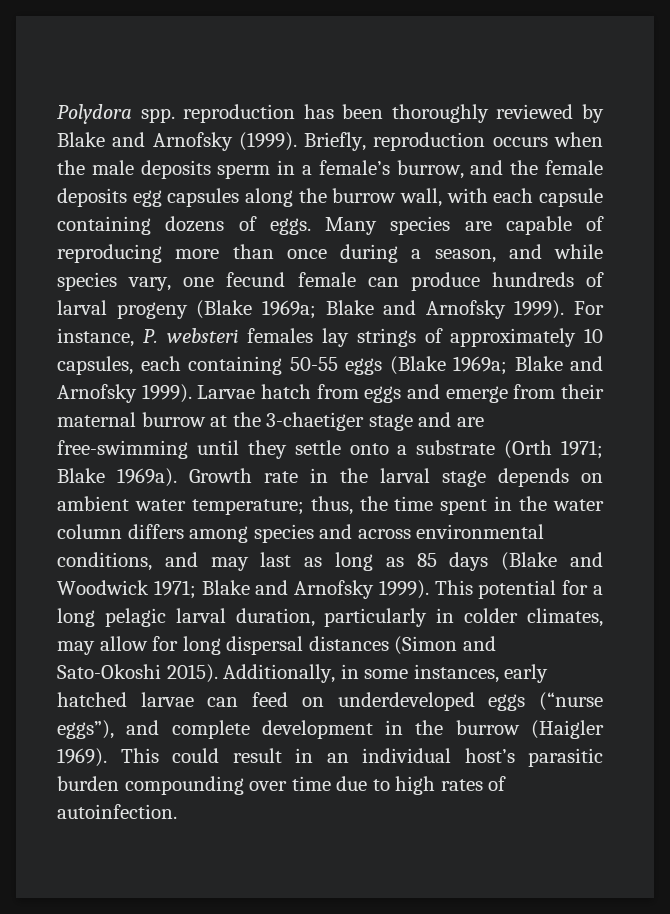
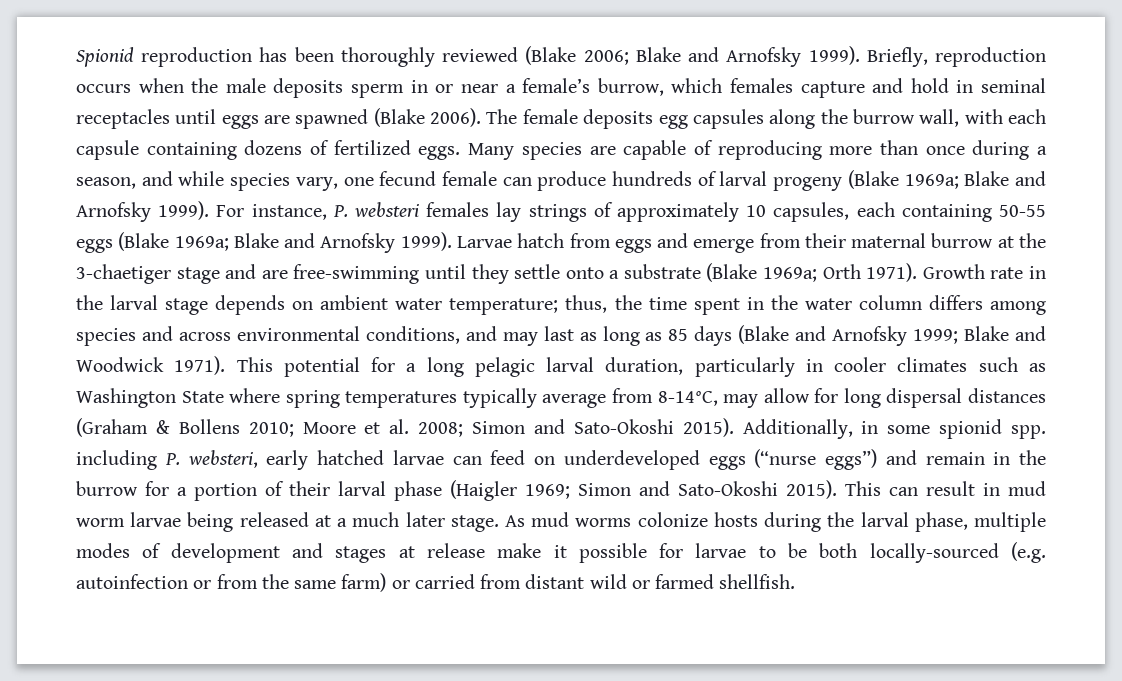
[57,104,175,124] Polydora spp. -> [76,47,134,67] Spionid
[581,104,604,123] [57,132,297,151] by Blake and Arnofsky (1999). -> [525,46,860,67] (Blake 2006; Blake and Arnofsky 1999).
(296, 167) none -> [435,84,498,93] or near
[470,160,539,175] and the -> [671,78,1046,98] [76,108,518,129] which females capture and hold in seminal receptacles until eggs are spawned (Blake 2006). The
(257, 223) none -> [333,140,411,155] fertilized
[504,440,603,459] [57,468,177,487] (Orth 1971; Blake 1969a). -> [706,263,918,282] (Blake 1969a; Orth 1971).
[57,580,429,599] Woodwick 1971; Blake and Arnofsky 1999). -> [832,326,1047,346] [76,356,226,375] Arnofsky 1999; Blake and Woodwick 1971).
[464,608,603,627] colder climates, -> [834,357,1046,372] [76,388,718,408] cooler climates such as Washington State where spring temperatures typically average from 8-14°C,
[394,636,458,655] (Simon -> [76,418,525,437] (Graham & Bollens 2010; Moore et al. 2008; Simon
[413,664,499,683] instances, -> [939,419,1046,439] [76,450,258,470] spionid spp. including P. websteri,
[57,720,604,739] [57,748,603,767] [57,776,507,795] [57,804,177,819] eggs”), and complete development in the burrow (Haigler 1969). This could result in an individual host’s parasitic burden compounding over time due to high rates of autoinfection. -> [825,449,1046,470] [76,480,1046,501] [76,512,1046,532] [76,542,1046,563] [76,573,796,592] eggs”) and remain in the burrow for a portion of their larval phase (Haigler 1969; Simon and Sato-Okoshi 2015). This can result in mud worm larvae being released at a much later stage. As mud worms colonize hosts during the larval phase, multiple modes of development and stages at release make it possible for larvae to be both locally-sourced (e.g. autoinfection or from the same farm) or carried from distant wild or farmed shellfish.

